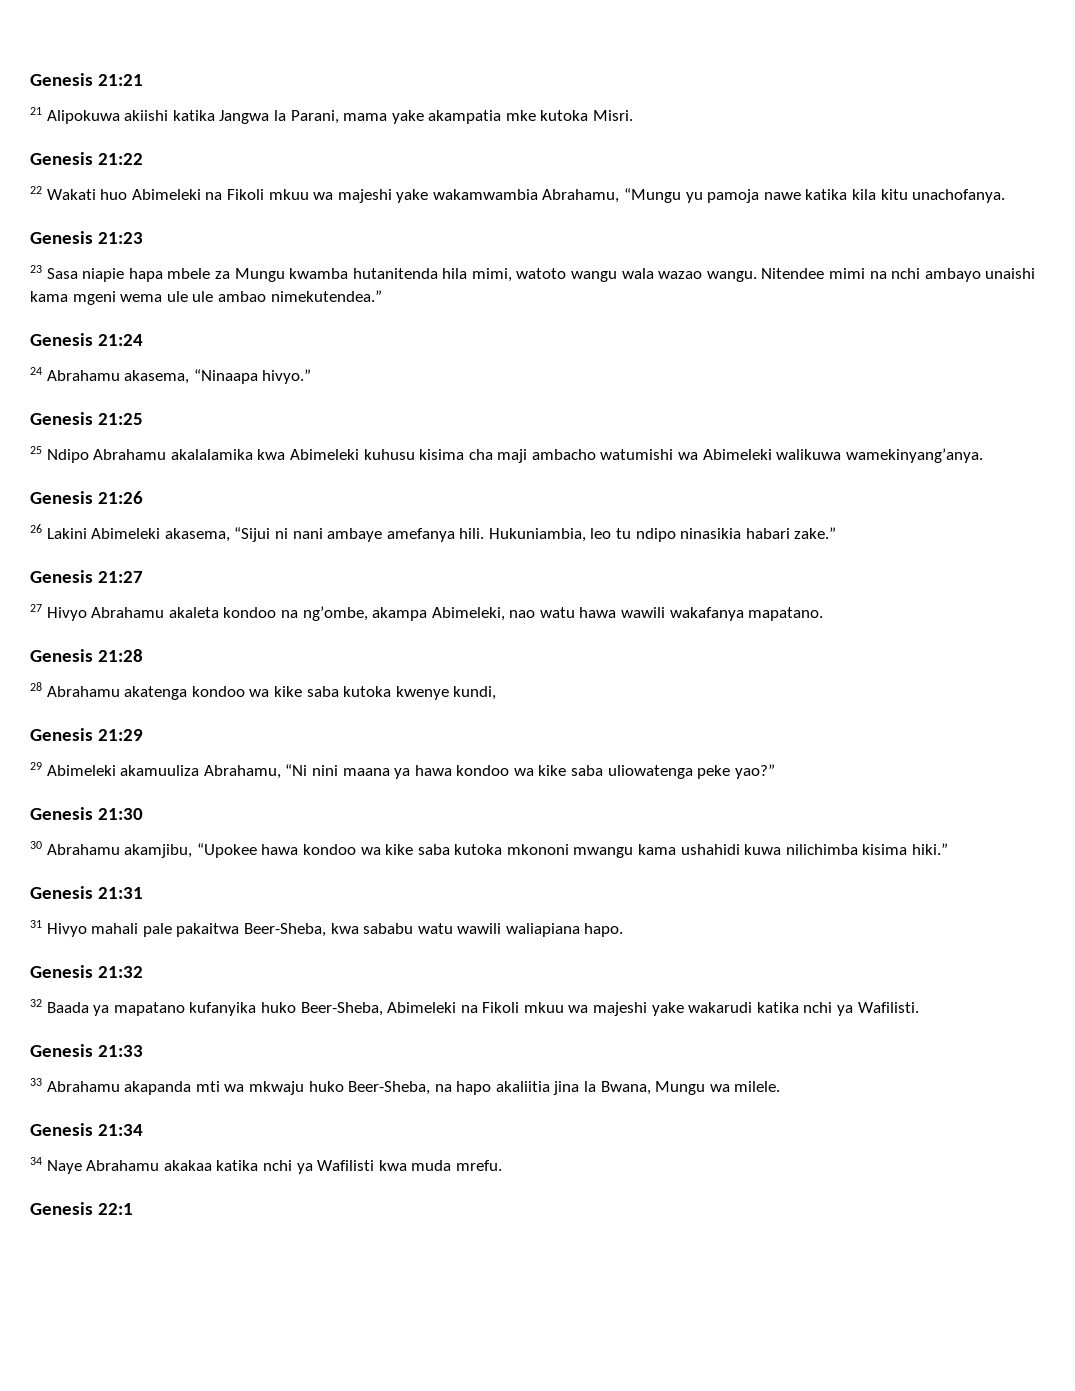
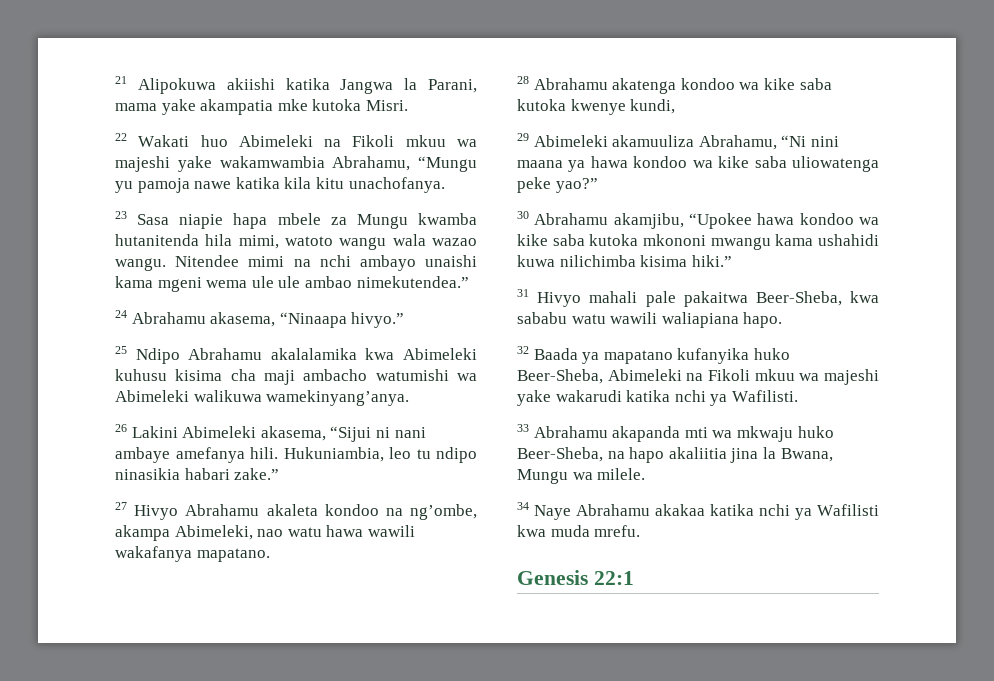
[30,73,143,86] Genesis 21:21 // -> (115, 80) none
[30,152,143,165] // Genesis 21:22 -> (408, 105) none
[30,231,143,244] // Genesis 21:23 -> (445, 185) none
[30,333,143,346] // Genesis 21:24 -> (469, 282) none
[30,412,143,425] // Genesis 21:25 -> (405, 320) none
[30,491,143,504] // Genesis 21:26 -> (410, 398) none
[30,570,143,583] // Genesis 21:27 -> (280, 474) none
[30,649,143,662] // Genesis 21:28 -> (270, 555) none
[30,728,143,741] // Genesis 21:29 -> (676, 106) none
[30,807,143,820] // Genesis 21:30 -> (598, 185) none
[30,886,143,899] // Genesis 21:31 -> (732, 261) none
[30,965,143,978] // Genesis 21:32 -> (783, 320) none
[30,1044,143,1057] // Genesis 21:33 -> (798, 396) none
[30,1123,143,1136] // Genesis 21:34 -> (646, 474) none

